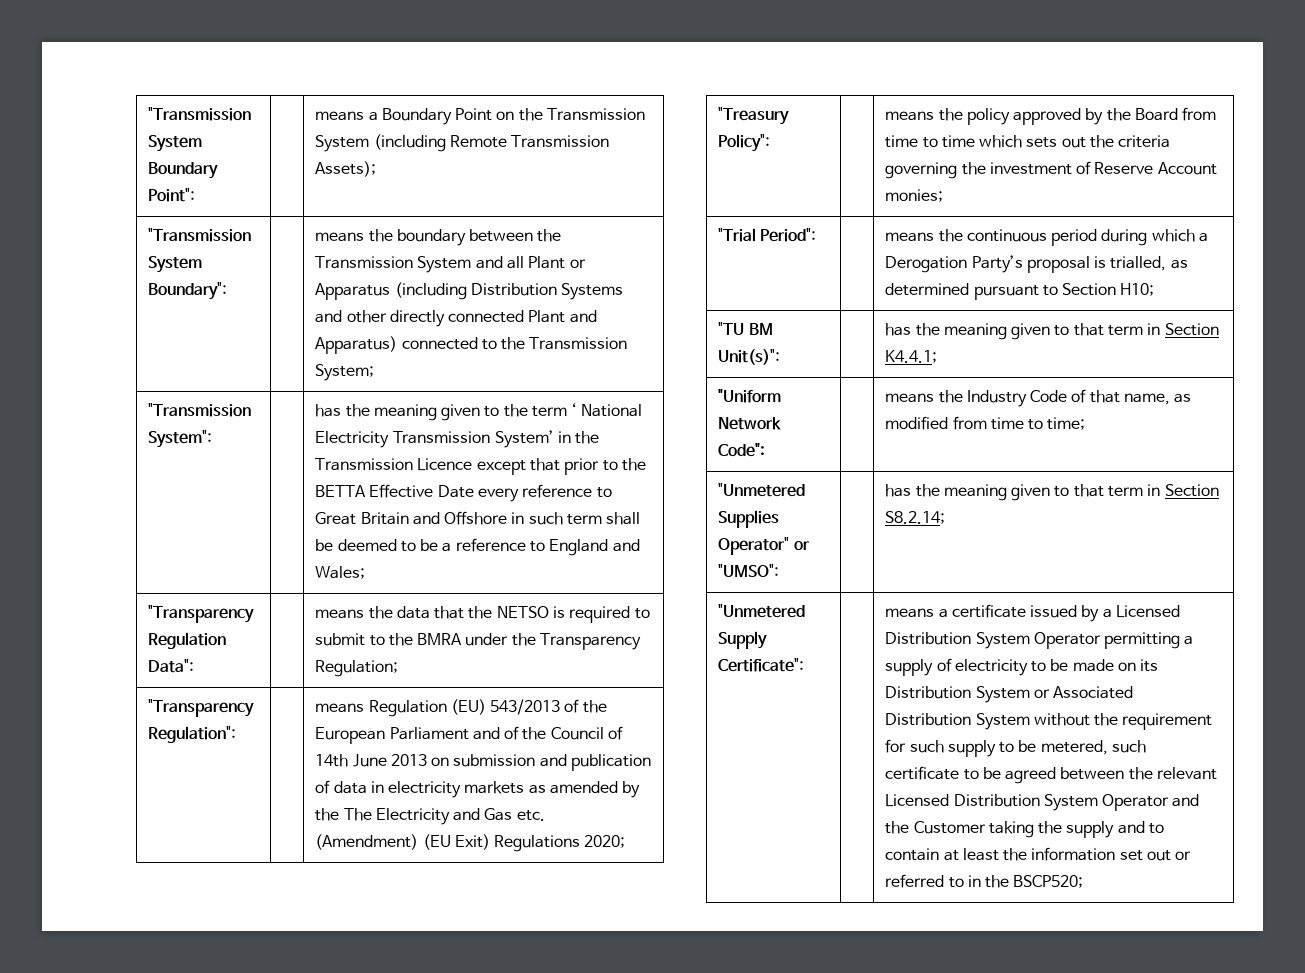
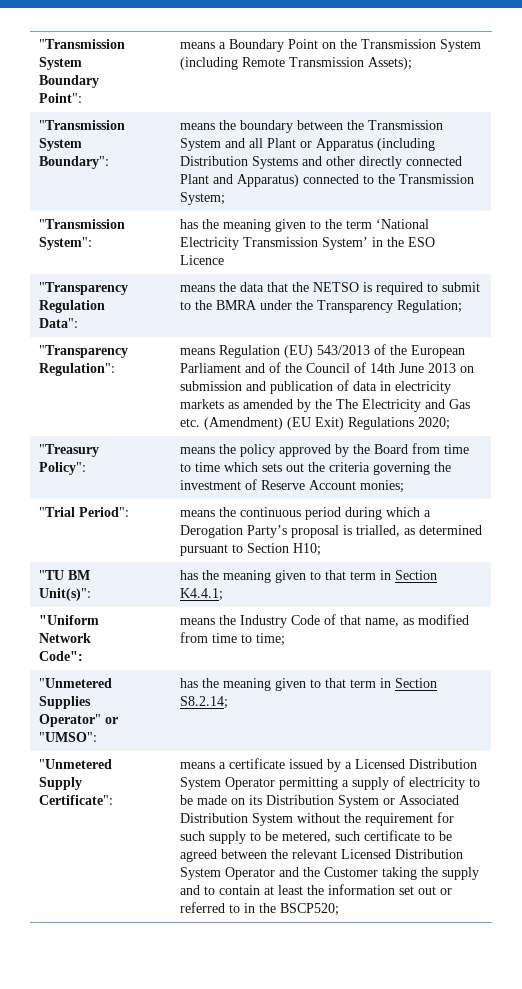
[571,402,642,417] ‘ National -> [376,219,430,229] ‘National
[315,458,414,471] Transmission -> [408,237,436,247] ESO
[476,458,647,475] [315,484,612,502] [315,511,641,525] [315,538,640,556] [315,566,366,579] except that prior to the BETTA Effective Date every reference to Great Britain and Offshore in such term shall be deemed to be a reference to England and Wales; -> (225, 260) none

